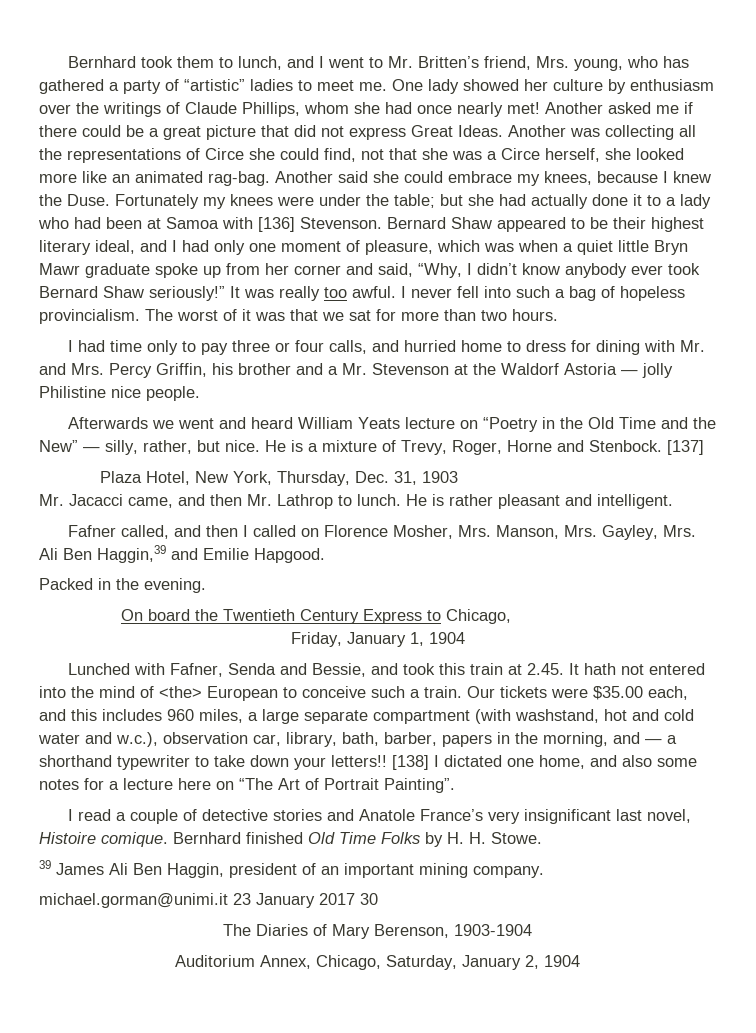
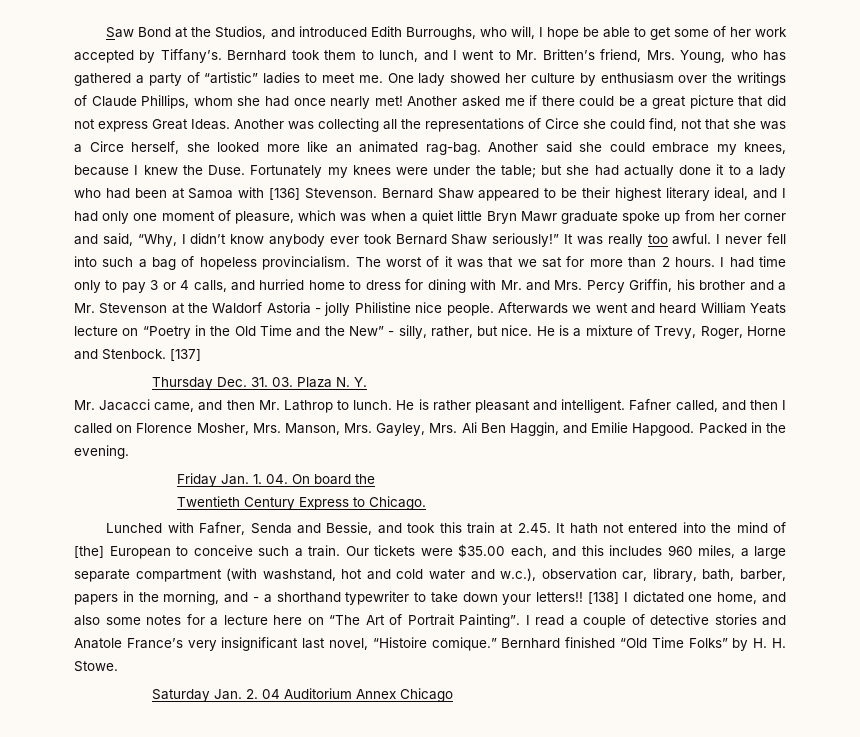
(67, 62) none -> [106,26,787,40] [74,49,222,63] Saw Bond at the Studios, and introduced Edith Burroughs, who will, I hope be able to get some of her work accepted by Tiffany’s.
[573,59,623,71] young, -> [680,50,726,63] Young,
[481,310,507,321] two -> [661,257,670,267] 2
(558, 315) // -> (715, 262) none
[231,340,324,352] three or four -> [150,280,190,290] 3 or 4
[621,370,638,375] — -> [315,308,322,313] -
(200, 393) // -> (494, 309) none
[83,447,100,452] — -> [388,331,395,336] -
[100,471,459,486] Plaza Hotel, New York, Thursday, Dec. 31, 1903 -> [151,377,367,390] Thursday Dec. 31. 03. Plaza N. Y.
(673, 501) // -> (626, 406) none
[97,545,166,563] Haggin,39 -> [509,422,559,436] Haggin,
(325, 555) // -> (695, 429) none
(206, 585) none -> [177,473,289,487] Friday Jan. 1. 04.
(218, 615) none -> (376, 479) //
[445,609,511,624] [290,632,465,647] Chicago, // Friday, January 1, 1904 -> [369,496,427,510] Chicago.
[159,686,202,698] <the> -> [74,546,104,558] [the]
[645,739,662,744] — -> [252,597,259,602] -
(455, 785) // -> (520, 621) none
[39,832,542,847] [39,860,544,878] [39,893,378,908] [223,924,532,939] [175,955,580,970] Histoire comique. Bernhard finished Old Time Folks by H. H. Stowe. // 39 James Ali Ben Haggin, president of an important mining company. // michael.gorman@unimi.it 23 January 2017 30 // The Diaries of Mary Berenson, 1903-1904 // Auditorium Annex, Chicago, Saturday, January 2, 1904 -> [372,637,786,651] [74,661,118,672] [151,688,453,702] “Histoire comique.” Bernhard finished “Old Time Folks” by H. H. Stowe. // Saturday Jan. 2. 04 Auditorium Annex Chicago

